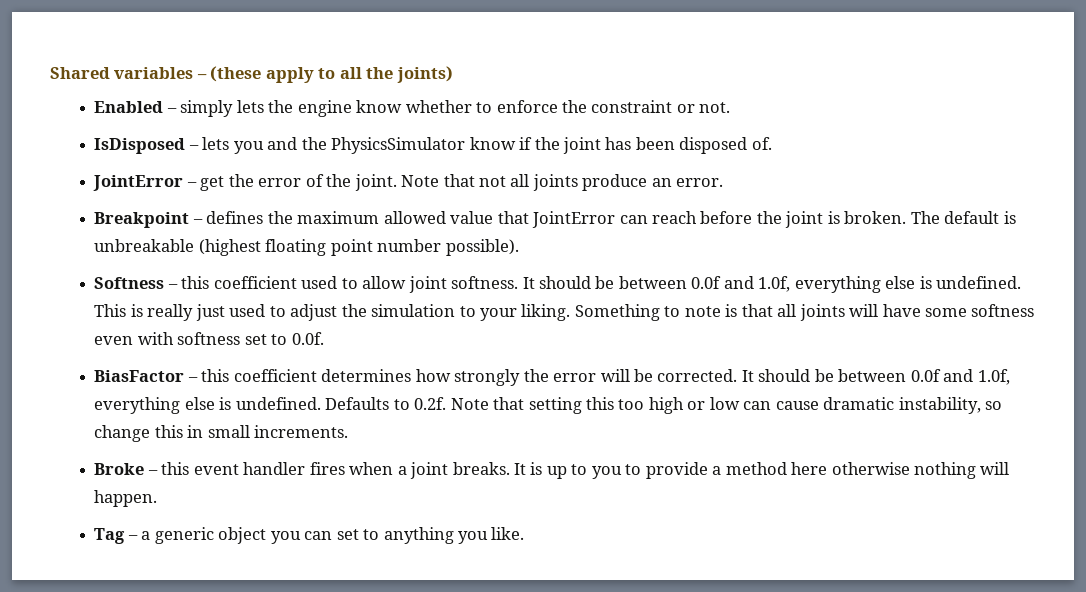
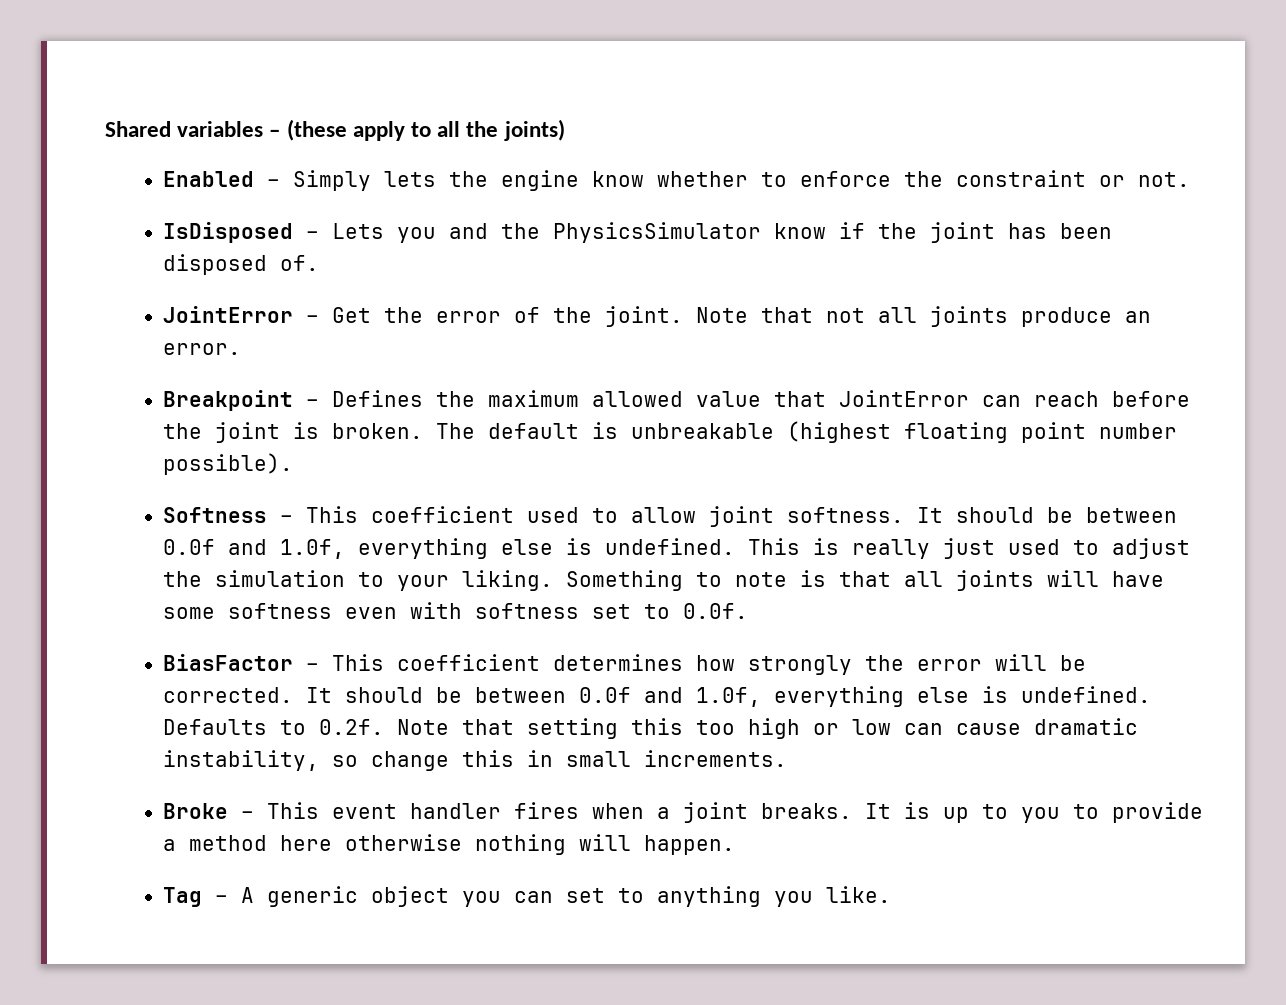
[180,100,234,117] simply -> [292,170,371,191] Simply
[202,137,230,150] lets -> [331,223,384,239] Lets
[200,176,225,191] get -> [331,307,371,323] Get
[206,211,264,224] defines -> [331,390,423,407] Defines
[181,276,210,289] this -> [305,506,358,523] This
[201,369,230,382] this -> [331,654,384,671] This
[161,462,190,475] this -> [266,802,319,819] This
[141,531,151,540] a -> [240,887,254,903] A

